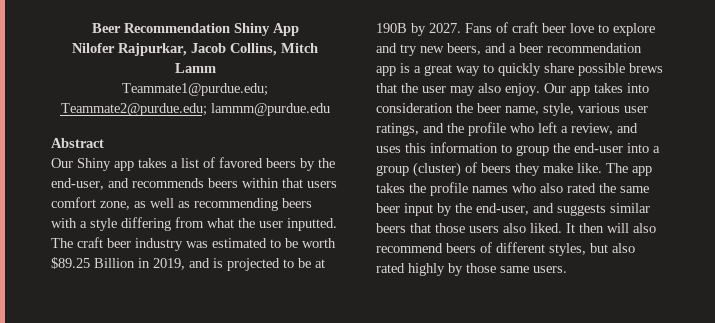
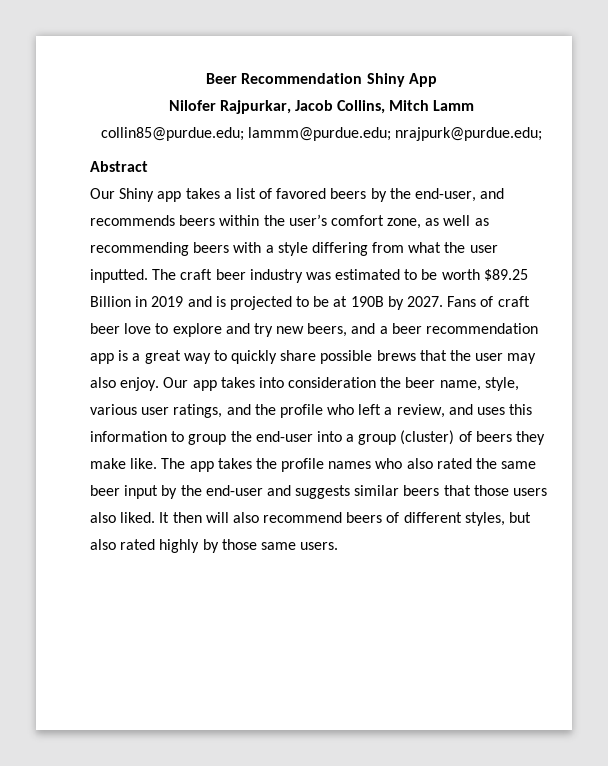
[122,83,268,96] [60,103,330,116] Teammate1@purdue.edu; Teammate2@purdue.edu; lammm@purdue.edu -> [100,127,543,141] collin85@purdue.edu; lammm@purdue.edu; nrajpurk@purdue.edu;
[282,178,337,188] that users -> [263,214,327,226] the user’s
[153,258,185,270] 2019, -> [151,296,184,307] 2019
[476,203,529,215] end-user, -> [205,485,263,496] end-user

